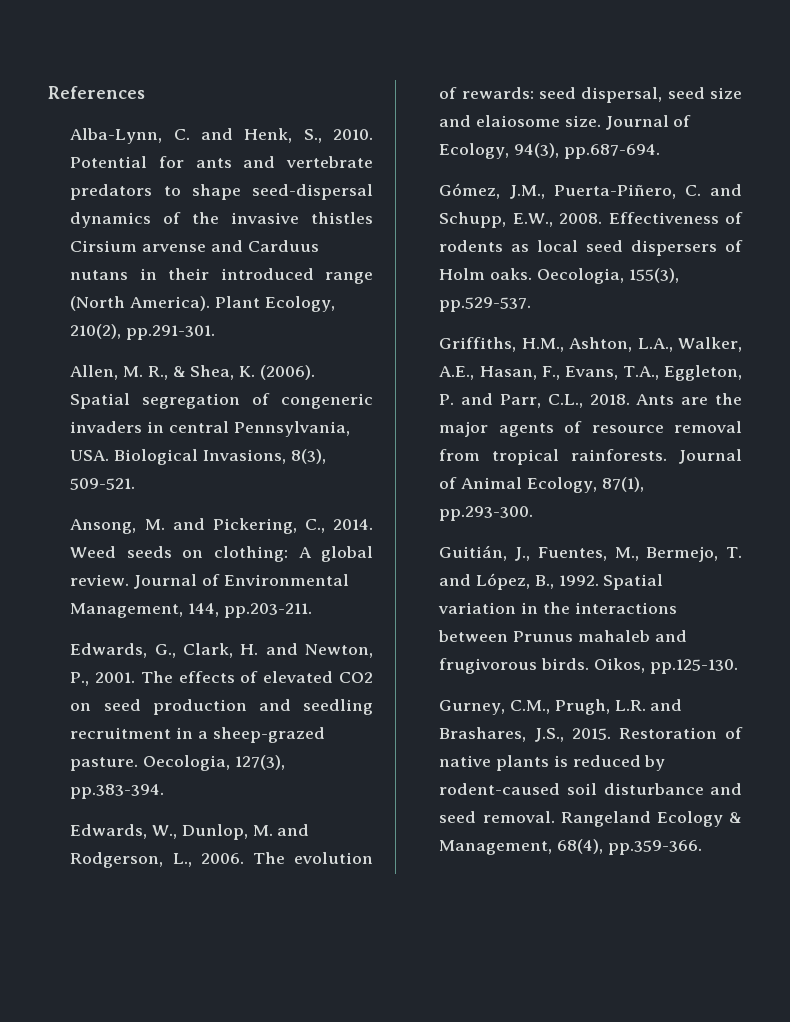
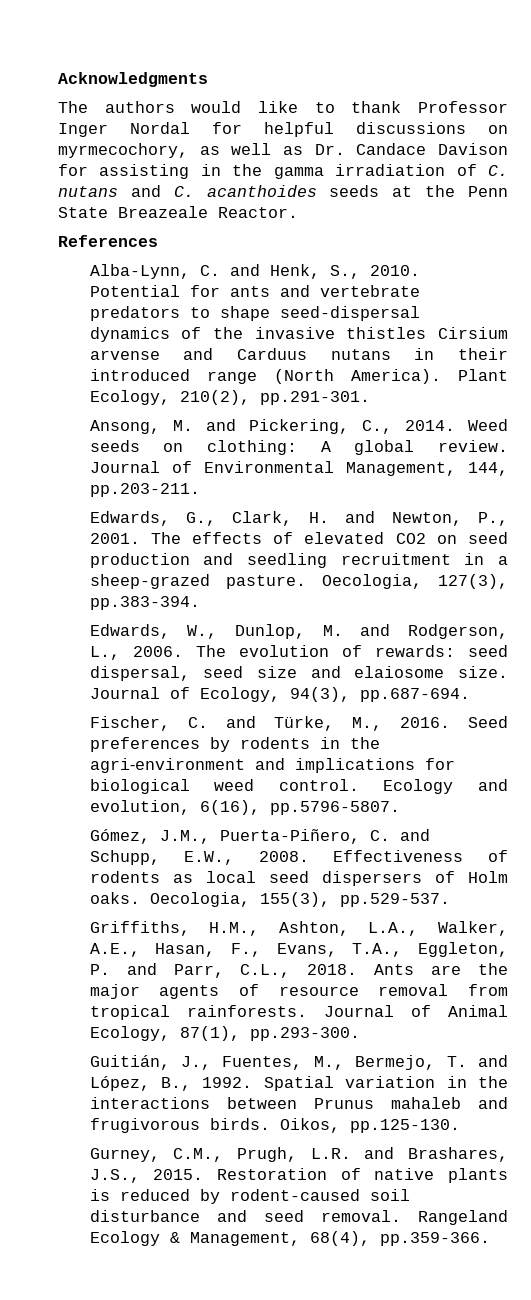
(48, 92) none -> [58,72,208,87] [58,101,509,113] [58,122,508,137] [58,143,508,158] [58,164,508,179] [58,185,508,197] [58,206,298,218] Acknowledgments // The authors would like to thank Professor Inger Nordal for helpful discussions on myrmecochory, as well as Dr. Candace Davison for assisting in the gamma irradiation of C. nutans and C. acanthoides seeds at the Penn State Breazeale Reactor. //
[70,365,315,380] [70,393,373,409] [70,421,350,437] [70,449,326,465] [70,478,136,490] // Allen, M. R., & Shea, K. (2006). Spatial segregation of congeneric invaders in central Pennsylvania, USA. Biological Invasions, 8(3), 509-521. -> (370, 398) none
(660, 151) none -> [89,716,508,731] [89,737,380,752] [89,758,455,773] [89,779,508,794] [89,800,400,815] // Fischer, C. and Türke, M., 2016. Seed preferences by rodents in the agri‐environment and implications for biological weed control. Ecology and evolution, 6(16), pp.5796-5807.

